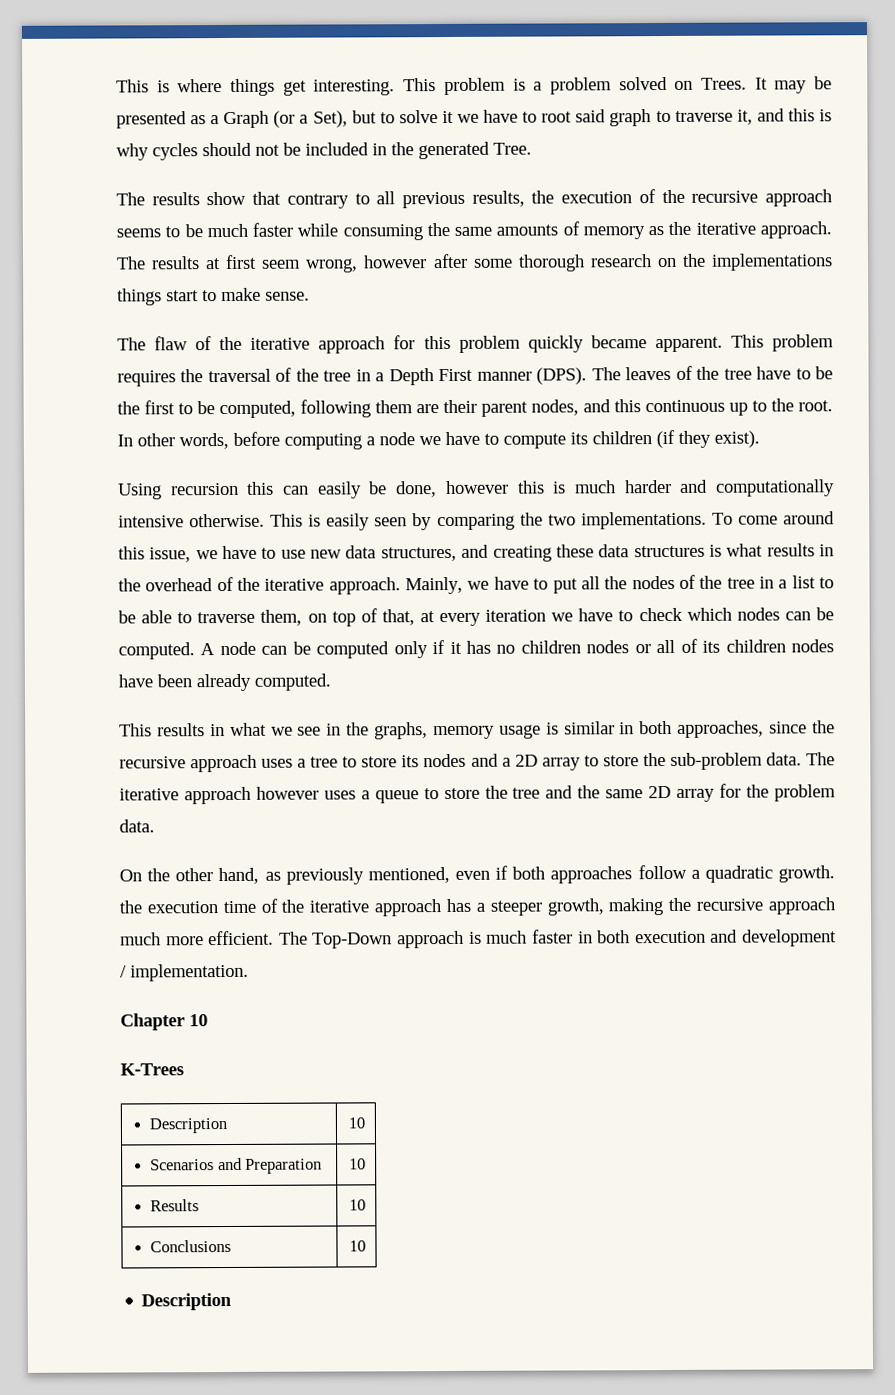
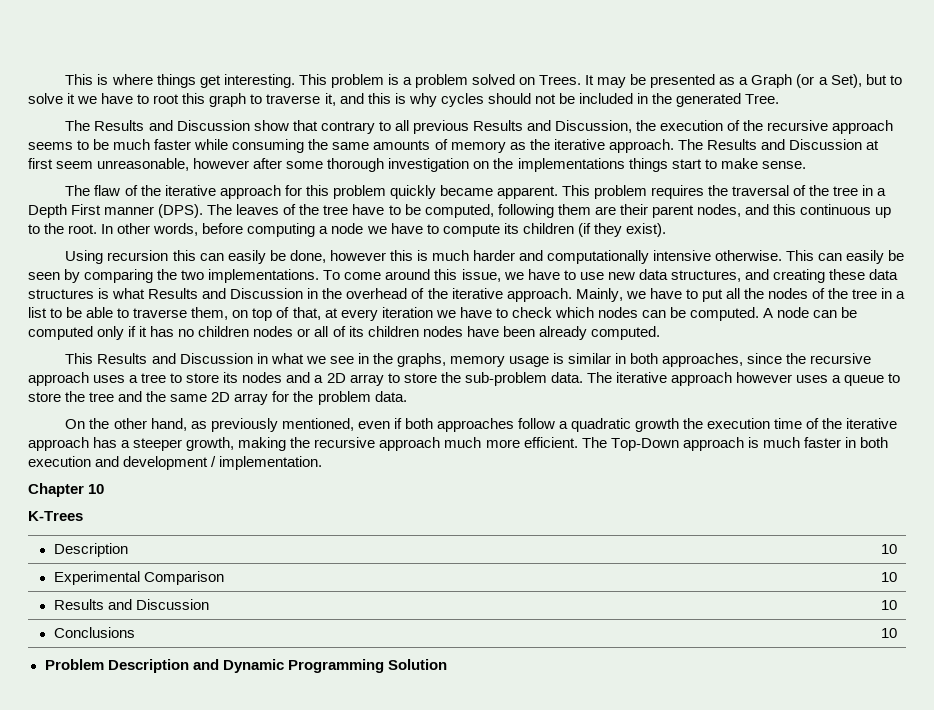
[575,109,607,123] said -> [182,93,206,104] this
[151,192,200,206] results -> [94,120,250,131] Results and Discussion
[471,190,525,207] results, -> [472,120,633,133] Results and Discussion,
[151,256,201,270] results -> [706,139,862,150] Results and Discussion
[306,258,359,273] wrong, -> [97,158,190,171] unreasonable,
[589,254,652,268] research -> [388,158,470,172] investigation
[117,400,215,415] the first to be -> (421, 209) none
[308,513,371,531] is easily -> [818,250,905,264] can easily be
[766,543,815,557] results -> [148,288,304,299] Results and Discussion
[156,723,205,737] results -> [97,353,253,364] Results and Discussion
[778,865,835,883] growth. -> [635,418,680,432] growth
[150,1157,323,1174] Scenarios and Preparation -> [53,571,224,585] Experimental Comparison
(200, 1205) none -> [107,599,209,610] and Discussion
[141,1292,233,1311] Description -> [44,659,447,673] Problem Description and Dynamic Programming Solution

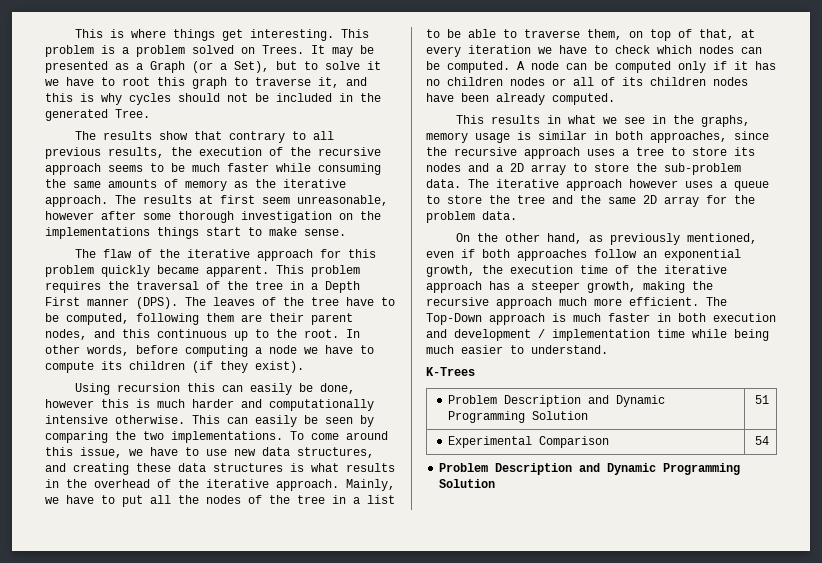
[94,120,250,131] Results and Discussion -> [103,131,153,140] results
[472,120,633,133] Results and Discussion, -> [108,147,164,158] results,
[706,139,862,150] Results and Discussion -> [143,195,192,204] results
[148,288,304,299] Results and Discussion -> [346,463,395,472] results
[97,353,253,364] Results and Discussion -> [491,115,541,124] results
[559,418,680,432] a quadratic growth -> [643,249,741,261] [426,265,475,277] an exponential growth,
[219,456,323,470] [28,483,105,497] implementation. // Chapter 10 -> [552,329,769,341] [426,345,608,354] implementation time while being much easier to understand.
[53,543,128,557] [880,544,897,554] [53,571,224,585] [880,572,897,582] [53,599,209,610] [880,600,897,610] [53,627,135,638] [880,628,897,638] Description | 10 // Experimental Comparison | 10 // Results and Discussion | 10 // Conclusions | 10 -> [447,395,665,407] [447,411,588,423] [754,395,769,404] [447,436,609,448] [754,436,769,445] Problem Description and Dynamic Programming Solution | 51 // Experimental Comparison | 54

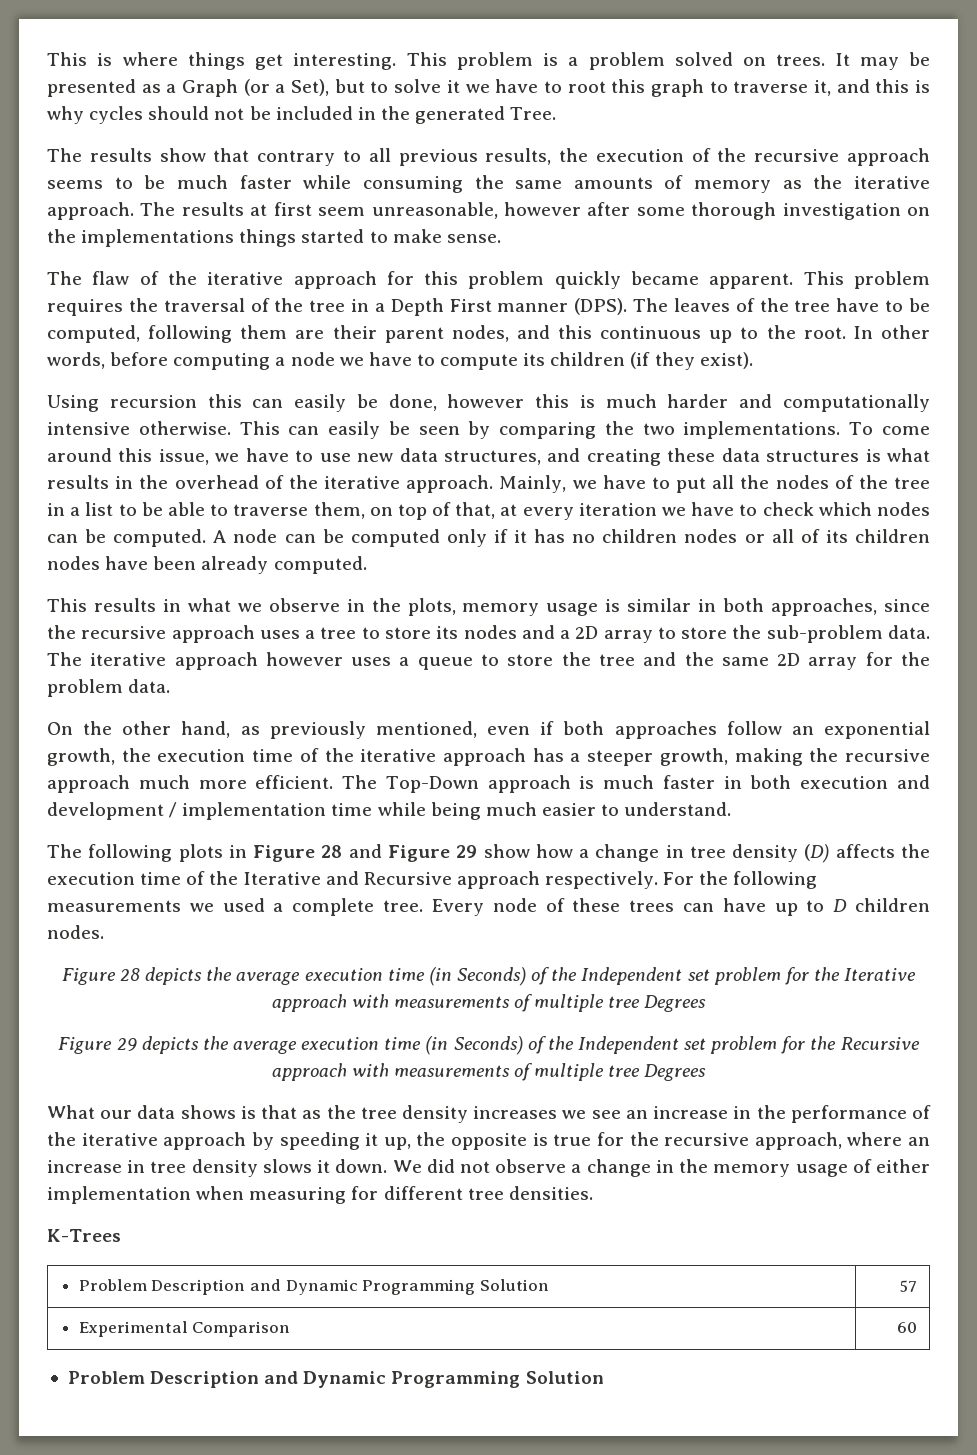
[262,45,304,54] Trees. -> [776,54,826,66] trees.
[206,227,241,236] start -> [301,229,365,243] started
[624,115,751,127] see in the graphs, -> [268,598,456,616] observe in the plots,
(608, 349) none -> [47,844,931,863] [47,871,818,889] [47,898,930,916] [47,925,104,939] [61,967,917,986] [271,994,707,1012] [58,1036,920,1055] [271,1063,707,1081] [47,1105,931,1123] [47,1132,930,1150] [47,1159,931,1177] [47,1186,593,1204] // The following plots in Figure 28 and Figure 29 show how a change in tree density (D) affects the execution time of the Iterative and Recursive approach respectively. For the following measurements we used a complete tree. Every node of these trees can have up to D children nodes. // Figure 28 depicts the average execution time (in Seconds) of the Independent set problem for the Iterative approach with measurements of multiple tree Degrees // Figure 29 depicts the average execution time (in Seconds) of the Independent set problem for the Recursive approach with measurements of multiple tree Degrees // What our data shows is that as the tree density increases we see an increase in the performance of the iterative approach by speeding it up, the opposite is true for the recursive approach, where an increase in tree density slows it down. We did not observe a change in the memory usage of either implementation when measuring for different tree densities.
[754,395,769,404] 51 -> [899,1280,917,1292] 57
[754,436,769,445] 54 -> [896,1322,917,1333] 60

